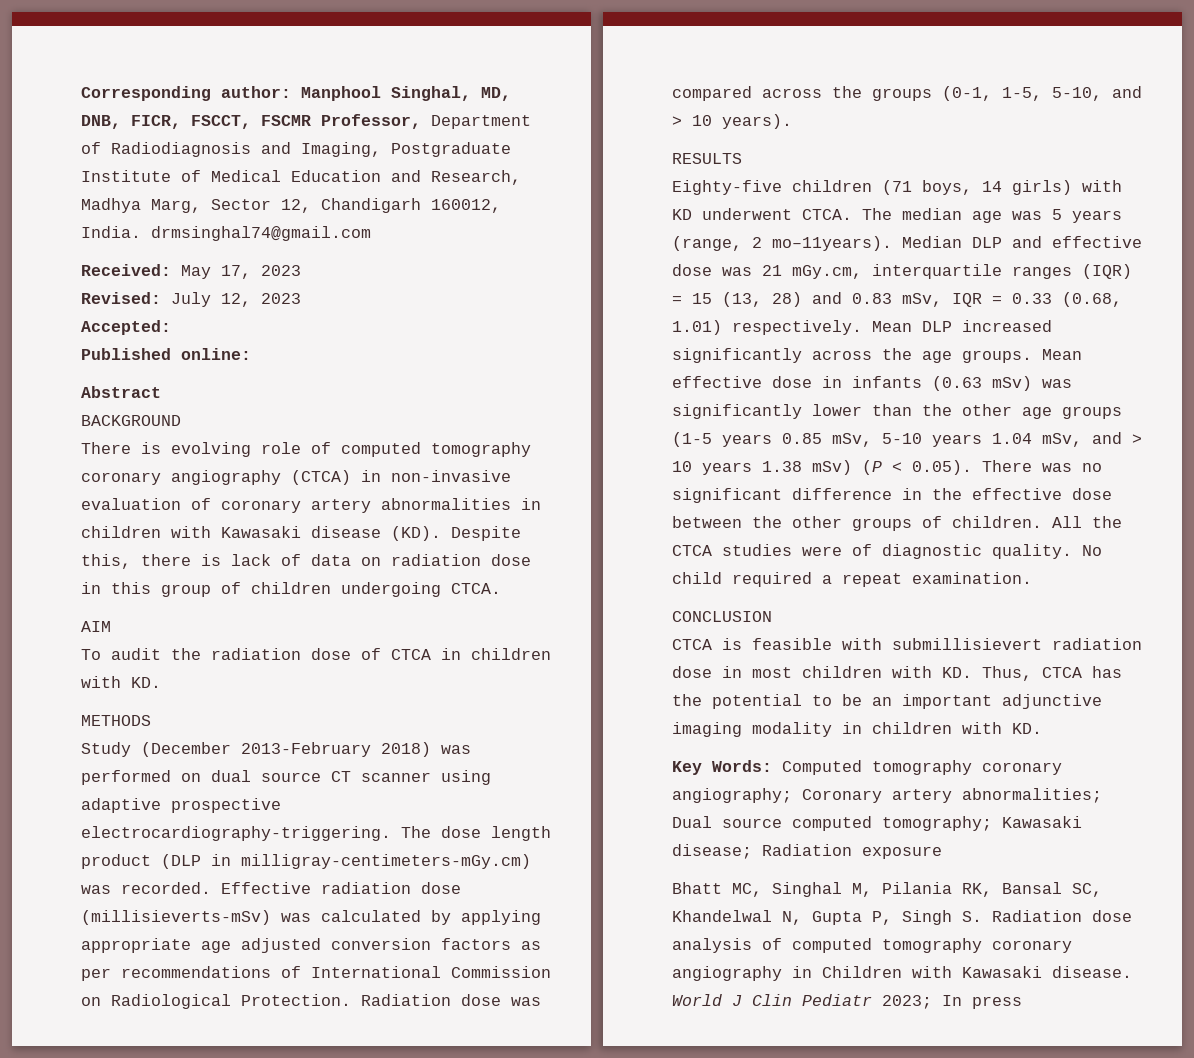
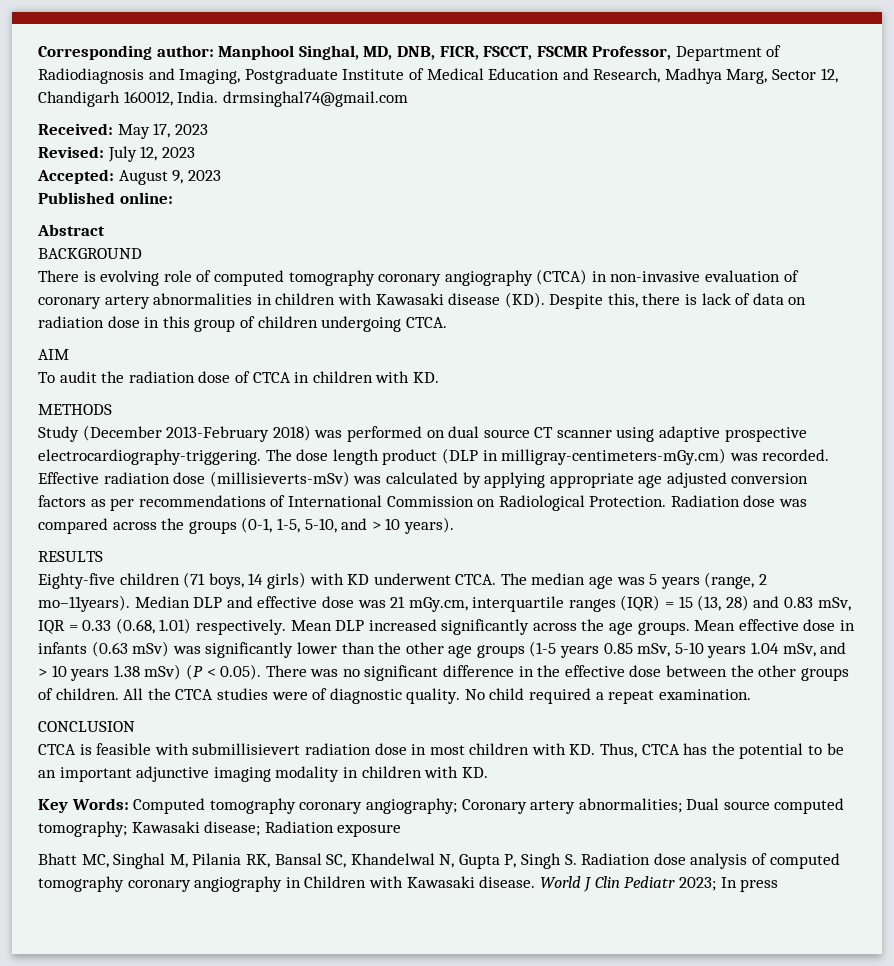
(171, 327) none -> [118,170,221,185] August 9, 2023

